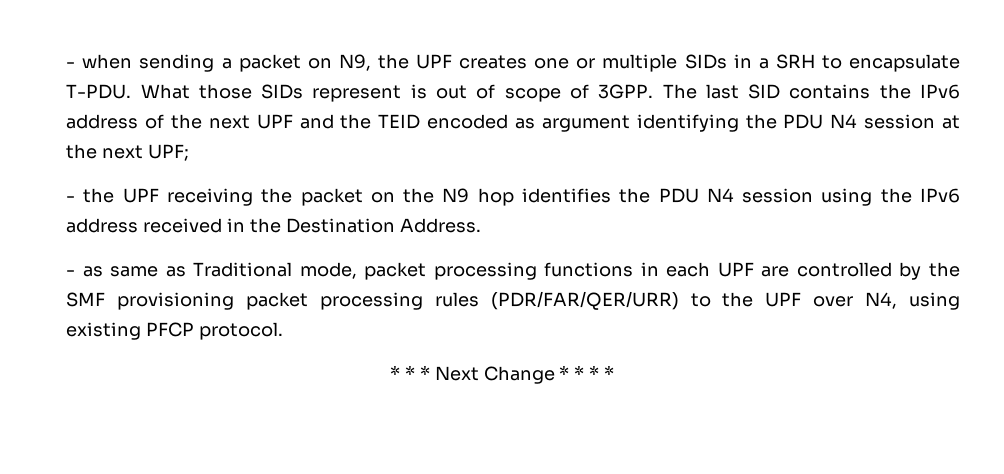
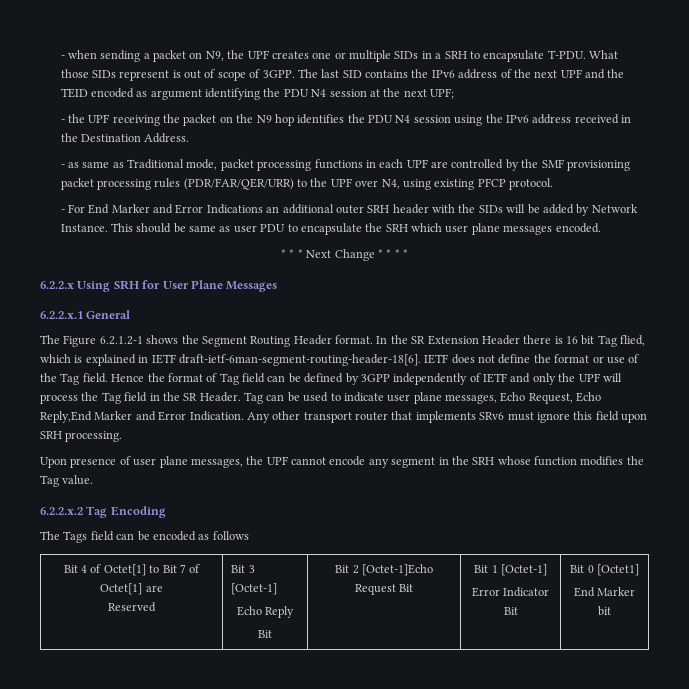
(283, 331) none -> [60,204,638,216] [60,223,601,235] // - For End Marker and Error Indications an additional outer SRH header with the SIDs will be added by Network Instance. This should be same as user PDU to encapsulate the SRH which user plane messages encoded.
(614, 372) none -> [40,280,278,292] [40,310,131,319] [40,335,646,347] [40,354,640,366] [40,373,622,385] [40,392,602,404] [40,411,647,423] [40,431,123,442] [40,456,644,468] [40,475,94,487] [40,506,166,518] [40,531,249,543] [63,564,201,576] [100,583,163,595] [108,602,156,612] [231,565,255,573] [231,583,278,595] [236,606,295,618] [258,630,272,638] [335,564,433,576] [354,584,414,595] [474,564,547,576] [471,587,550,597] [503,607,518,615] [570,564,639,576] [573,587,636,597] [598,606,611,616] // 6.2.2.x Using SRH for User Plane Messages // 6.2.2.x.1 General // The Figure 6.2.1.2-1 shows the Segment Routing Header format. In the SR Extension Header there is 16 bit Tag flied, which is explained in IETF draft-ietf-6man-segment-routing-header-18[6]. IETF does not define the format or use of the Tag field. Hence the format of Tag field can be defined by 3GPP independently of IETF and only the UPF will process the Tag field in the SR Header. Tag can be used to indicate user plane messages, Echo Request, Echo Reply,End Marker and Error Indication. Any other transport router that implements SRv6 must ignore this field upon SRH processing. // Upon presence of user plane messages, the UPF cannot encode any segment in the SRH whose function modifies the Tag value. // 6.2.2.x.2 Tag Encoding // The Tags field can be encoded as follows // Bit 4 of Octet[1] to Bit 7 of Octet[1] are // Reserved | Bit 3 [Octet-1] // Echo Reply // Bit | Bit 2 [Octet-1]Echo Request Bit | Bit 1 [Octet-1] // Error Indicator Bit | Bit 0 [Octet1] // End Marker bit

